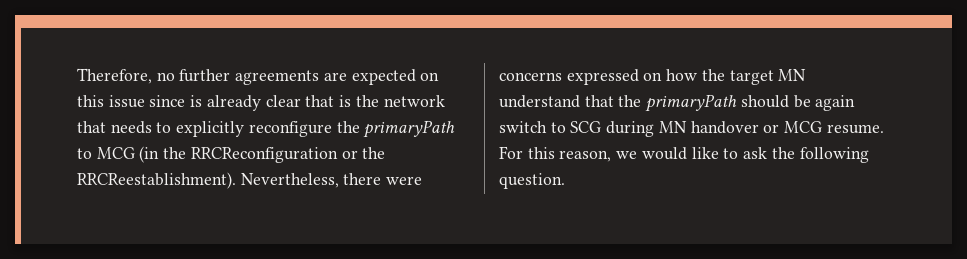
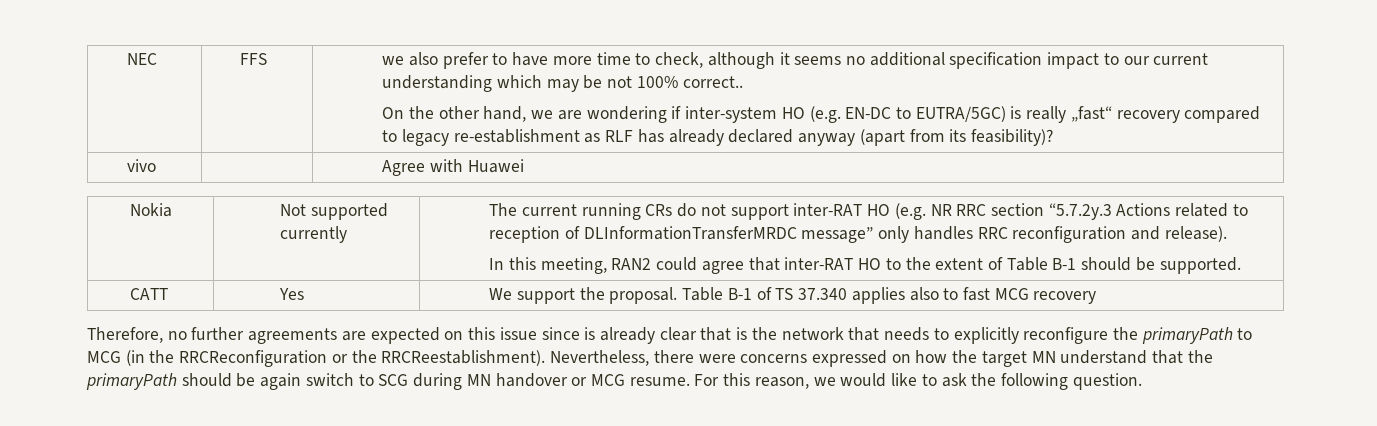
(77, 76) none -> [126,53,157,65] [239,53,267,65] [382,52,1209,69] [382,75,743,92] [382,106,1261,123] [382,129,1053,146] [126,159,156,172] [382,159,524,176] [130,203,173,217] [280,203,388,220] [280,226,348,243] [489,203,1248,220] [489,226,1227,243] [489,257,1241,274] [130,288,169,300] [279,288,305,300] [489,287,1097,304] NEC | FFS | we also prefer to have more time to check, although it seems no additional specification impact to our current understanding which may be not 100% correct.. // On the other hand, we are wondering if inter-system HO (e.g. EN-DC to EUTRA/5GC) is really „fast“ recovery compared to legacy re-establishment as RLF has already declared anyway (apart from its feasibility)? // vivo | | Agree with Huawei // Nokia | Not supported currently | The current running CRs do not support inter-RAT HO (e.g. NR RRC section “5.7.2y.3 Actions related to reception of DLInformationTransferMRDC message” only handles RRC reconfiguration and release). // In this meeting, RAN2 could agree that inter-RAT HO to the extent of Table B-1 should be supported. // CATT | Yes | We support the proposal. Table B-1 of TS 37.340 applies also to fast MCG recovery //

